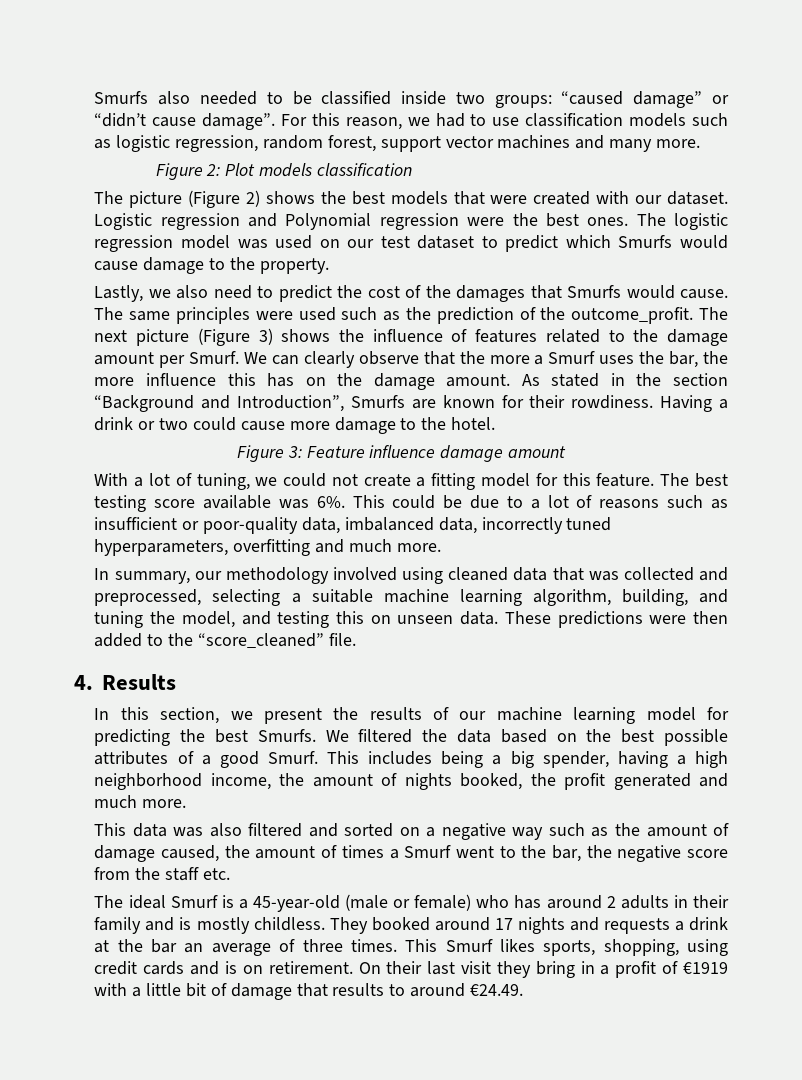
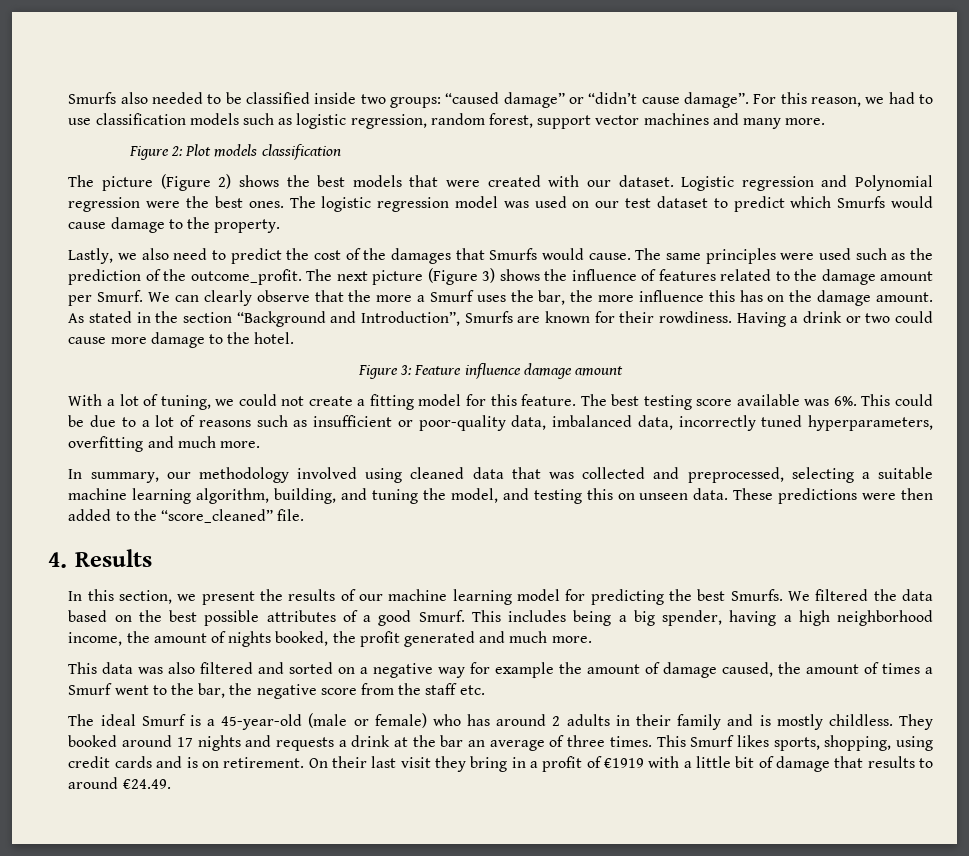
[548,823,609,837] such as -> [470,662,555,678] for example

